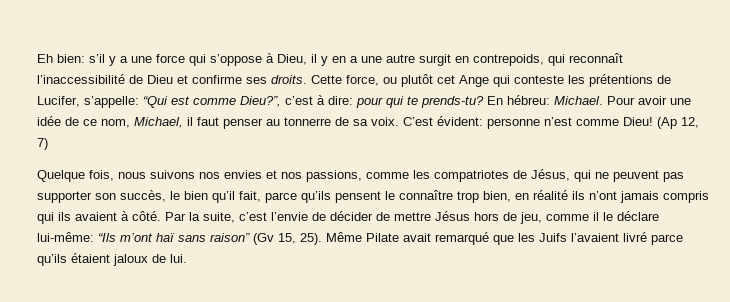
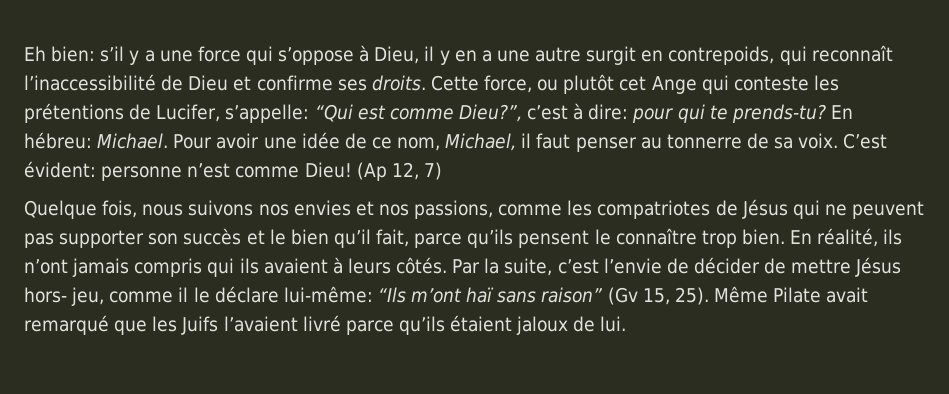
[531,169,570,181] Jésus, -> [741,199,788,219] Jésus
[120,190,166,202] succès, -> [183,228,265,245] succès et
[483,190,568,202] bien, en réalité -> [741,228,879,247] bien. En réalité,
[132,211,161,221] côté. -> [347,257,448,274] leurs côtés.
[474,212,517,221] hors de -> [24,287,67,303] hors-

